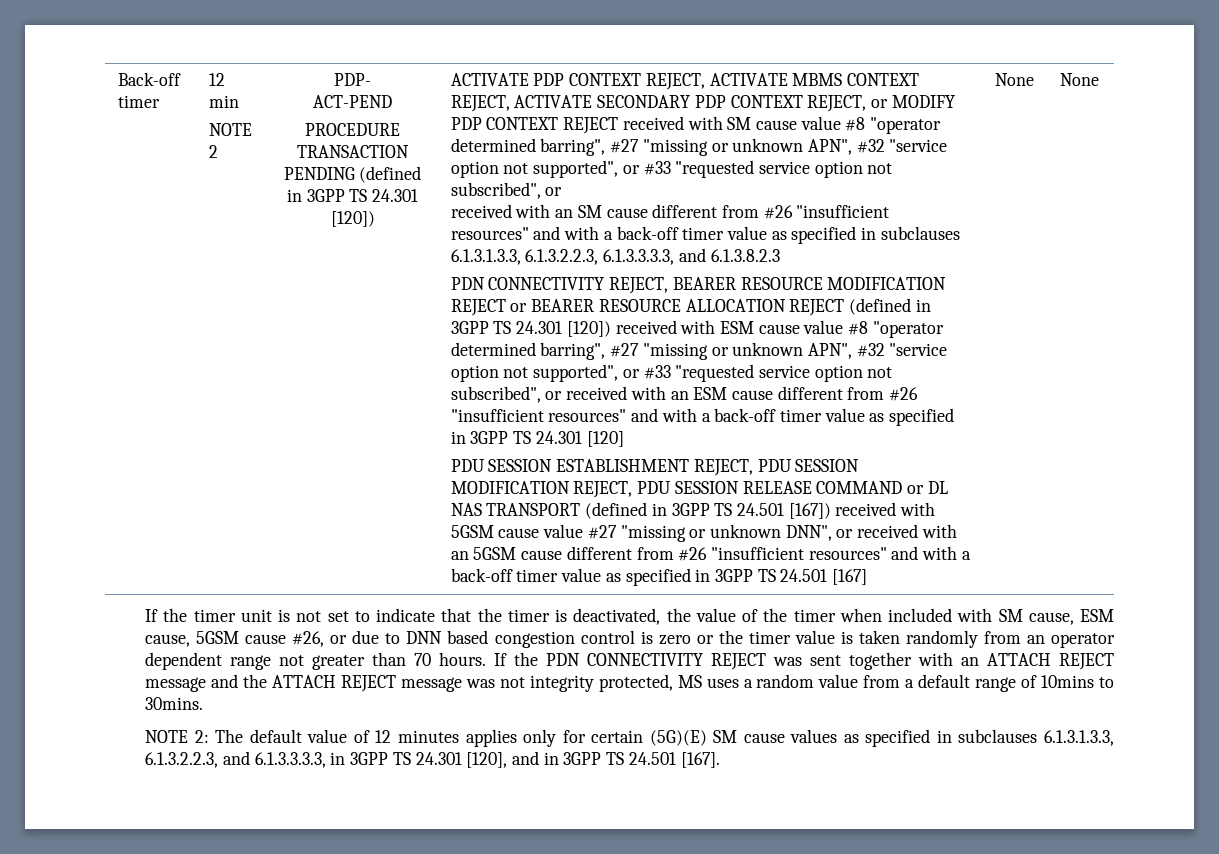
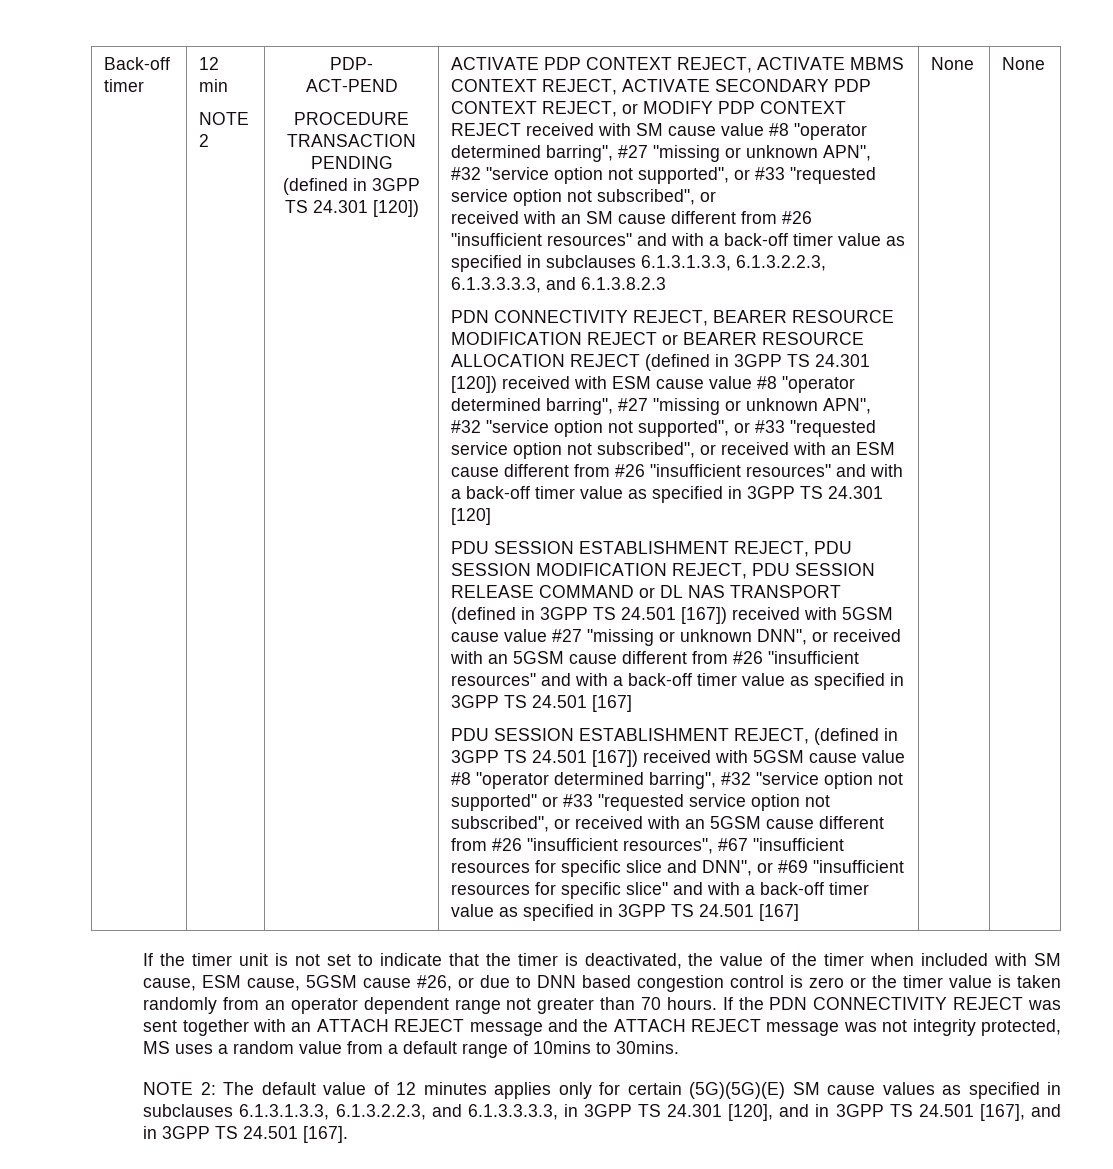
(868, 577) none -> [451,728,899,745] [451,750,906,767] [451,772,904,789] [451,794,831,811] [451,816,885,832] [451,838,845,854] [451,860,905,877] [451,882,870,899] [451,904,800,921] // PDU SESSION ESTABLISHMENT REJECT, (defined in 3GPP TS 24.501 [167]) received with 5GSM cause value #8 "operator determined barring", #32 "service option not supported" or #33 "requested service option not subscribed", or received with an 5GSM cause different from #26 "insufficient resources", #67 "insufficient resources for specific slice and DNN", or #69 "insufficient resources for specific slice" and with a back-off timer value as specified in 3GPP TS 24.501 [167]
[649,730,707,746] (5G)(E) -> [689,1082,786,1099] (5G)(5G)(E)
(676, 758) none -> [979,1104,1061,1121] [143,1126,299,1139] [167], and in 3GPP TS 24.501

